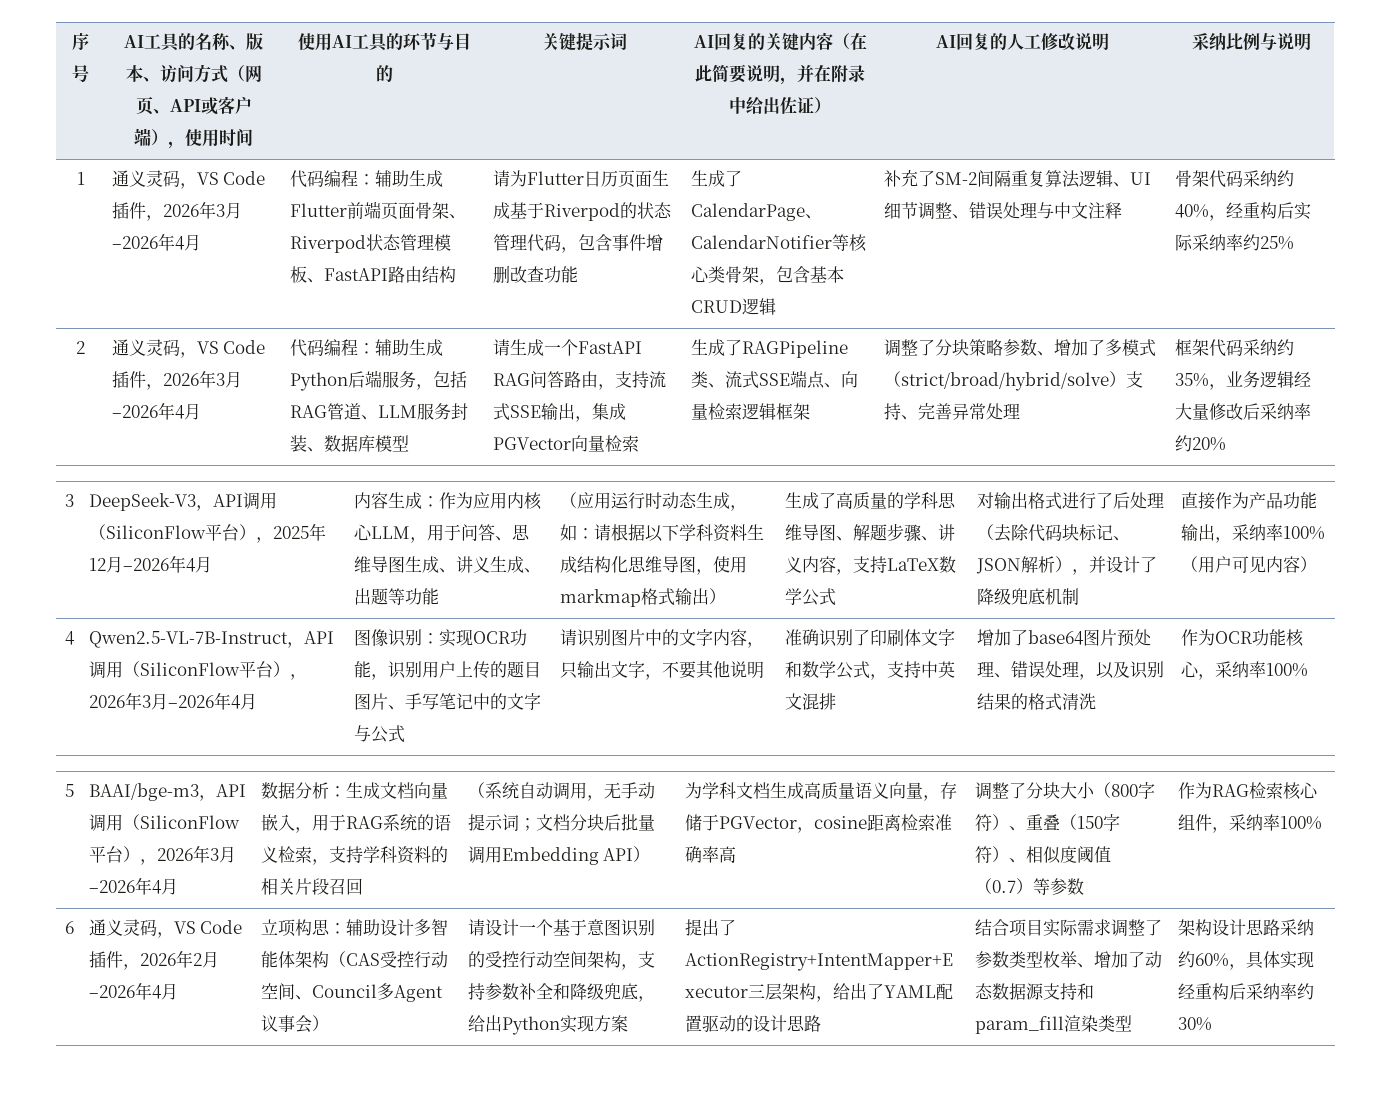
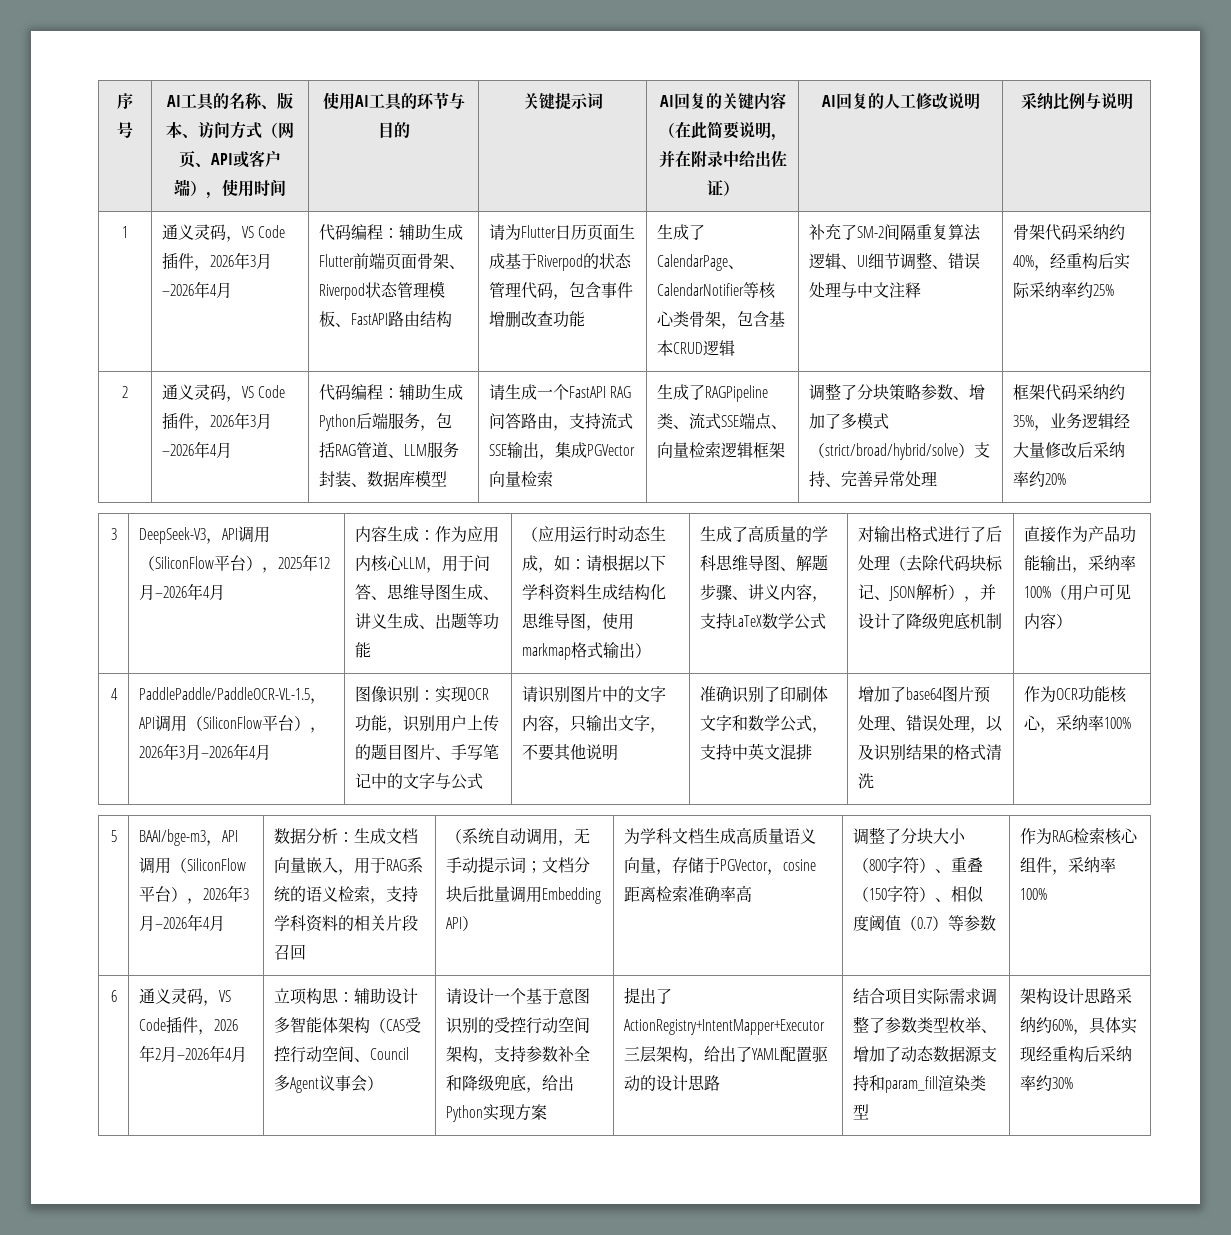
[88,631,288,648] Qwen2.5-VL-7B-Instruct -> [139,687,311,700] PaddlePaddle/PaddleOCR-VL-1.5

